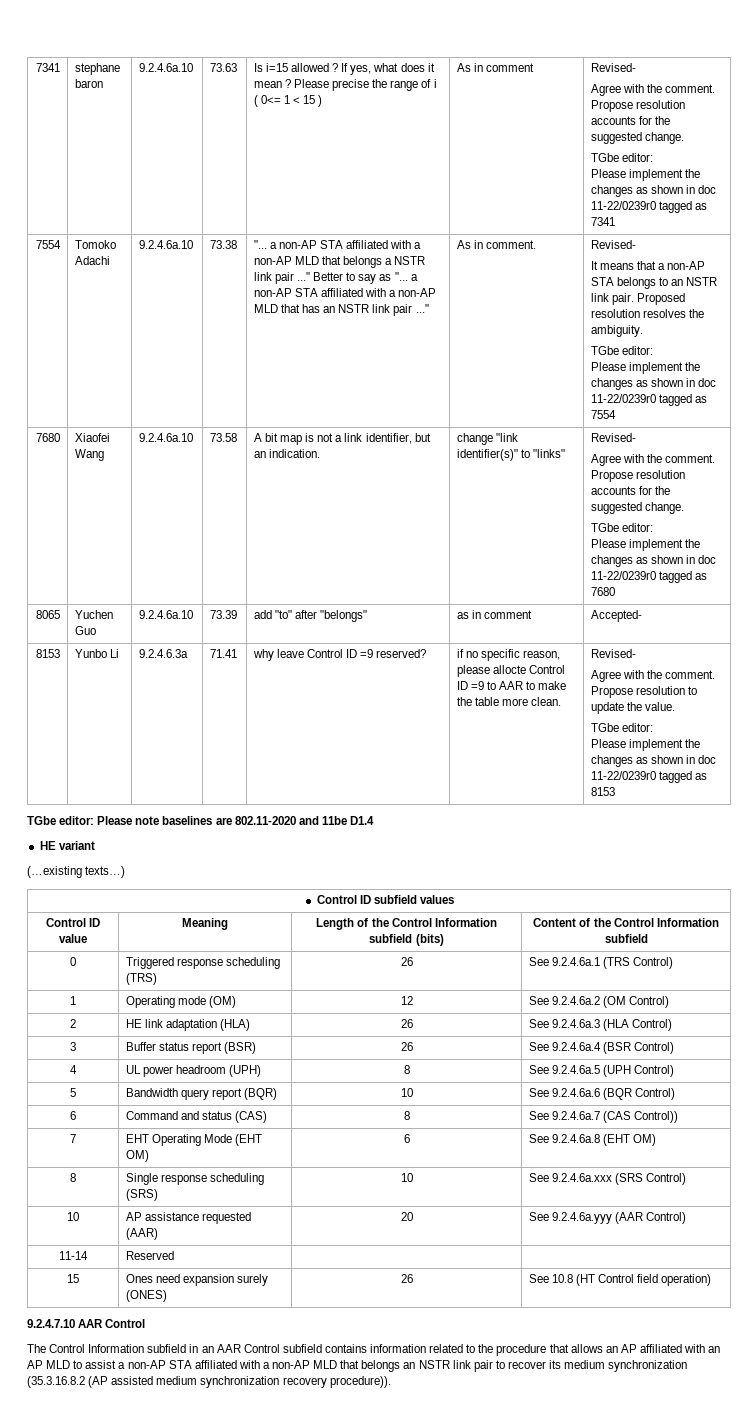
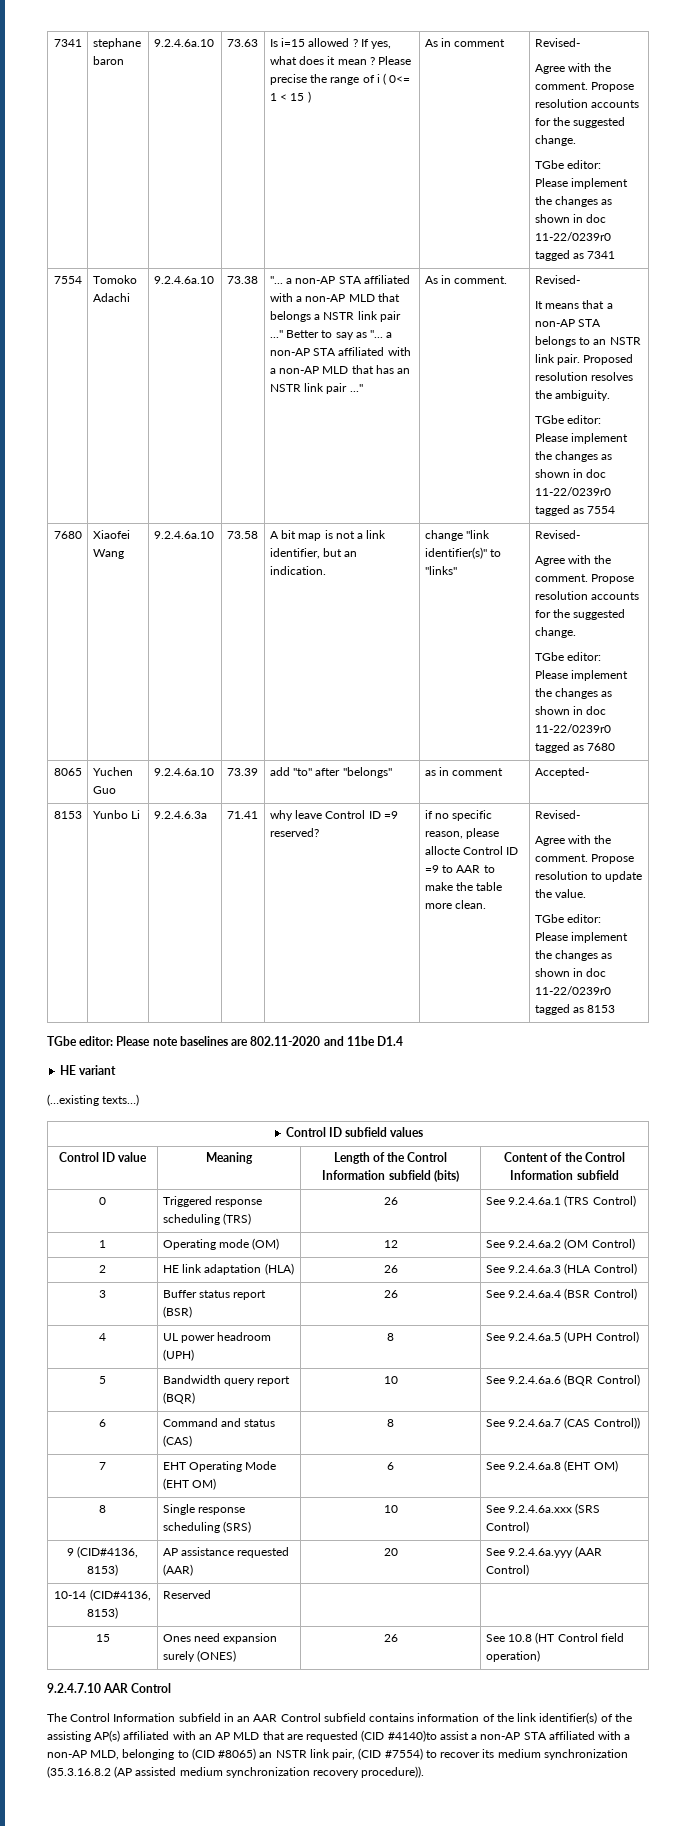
[67,1212,79,1221] 10 -> [66,1546,139,1558] [87,1564,118,1576] 9 (CID#4136, 8153)
[59,1251,88,1260] 11-14 -> [54,1589,151,1601] [87,1607,118,1619] 10-14 (CID#4136, 8153)
[429,1344,637,1356] related to the procedure that allows an AP -> [482,1712,632,1724] [47,1730,121,1742] of the link identifier(s) of the assisting AP(s)
[73,1360,83,1369] to -> [262,1730,437,1742] that are requested (CID #4140)to
[313,1360,493,1372] MLD that belongs an NSTR link pair -> [90,1748,423,1760] MLD, belonging to (CID #8065) an NSTR link pair, (CID #7554)

